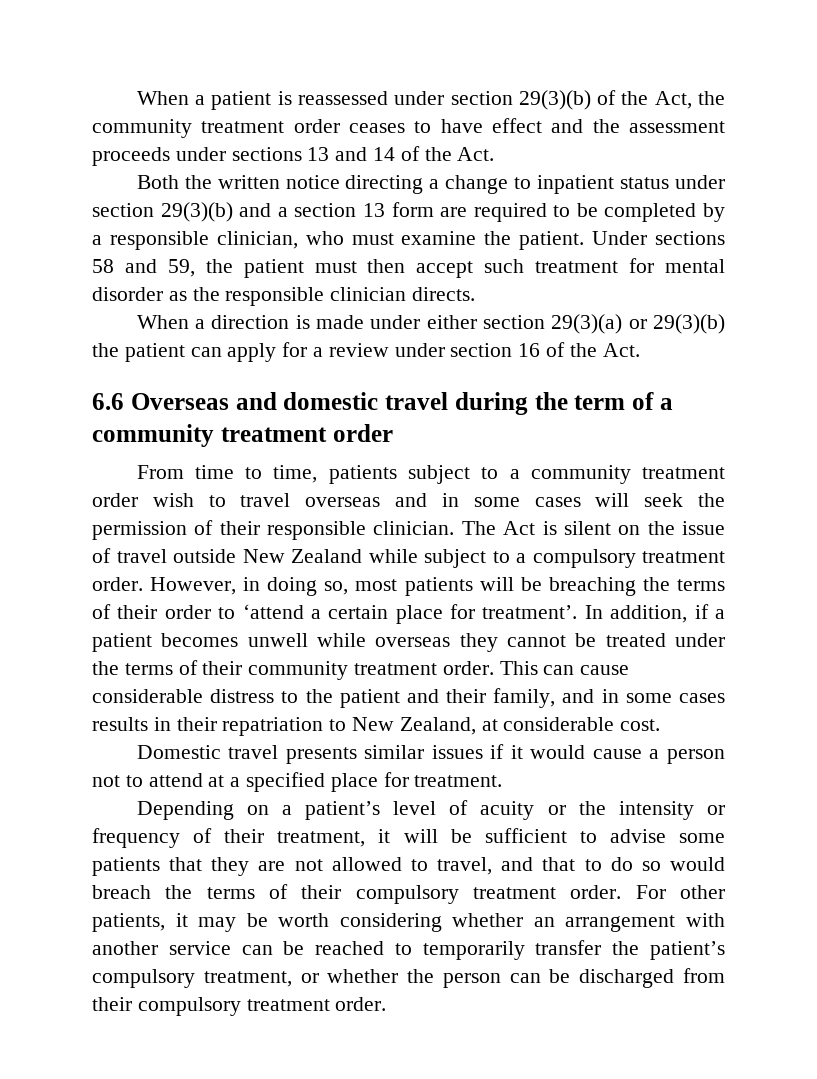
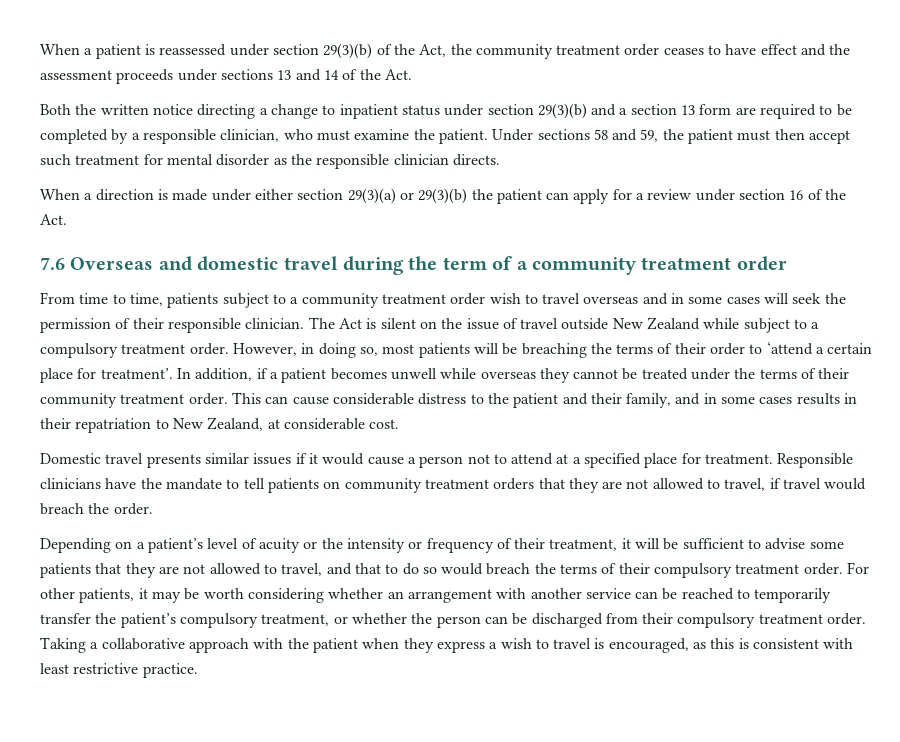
[92,393,124,410] 6.6 -> [40,257,65,270] 7.6
(503, 781) none -> [777,453,854,468] [40,478,867,493] [40,503,153,515] Responsible clinicians have the mandate to tell patients on community treatment orders that they are not allowed to travel, if travel would breach the order.
(387, 1004) none -> [40,637,854,653] [40,663,198,678] Taking a collaborative approach with the patient when they express a wish to travel is encouraged, as this is consistent with least restrictive practice.

